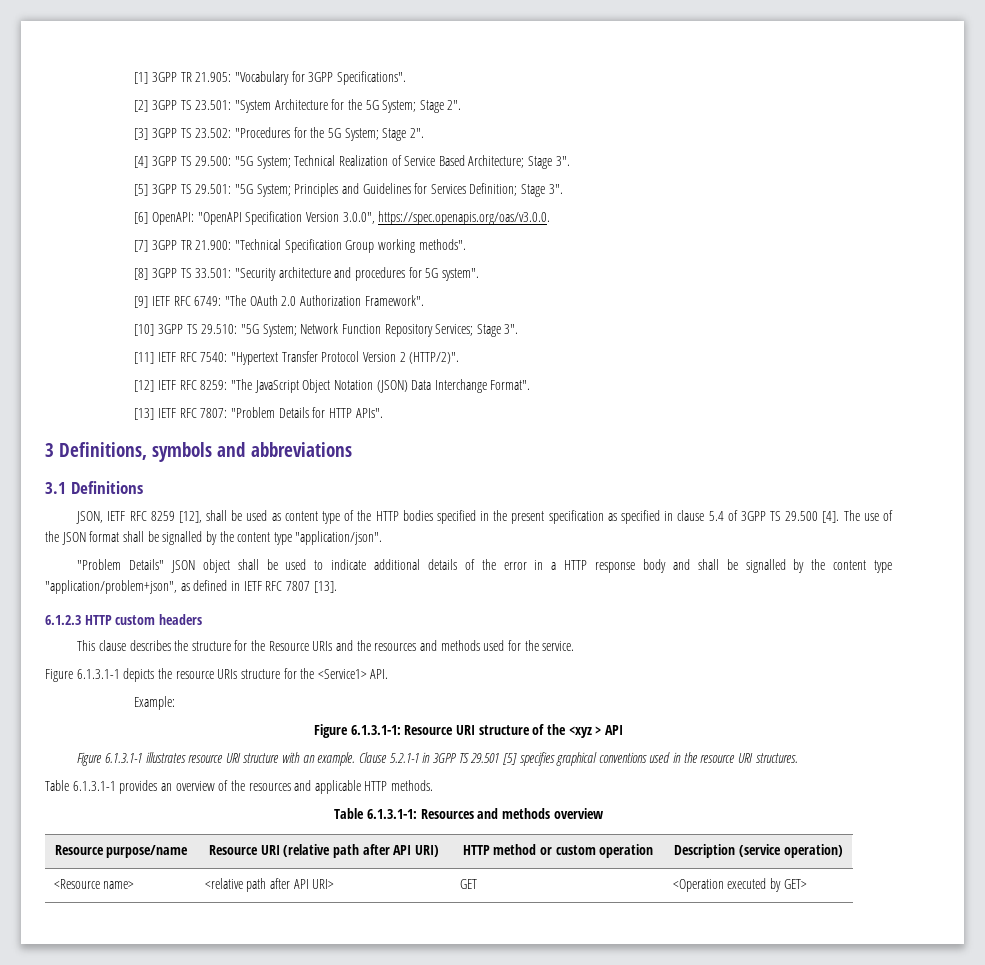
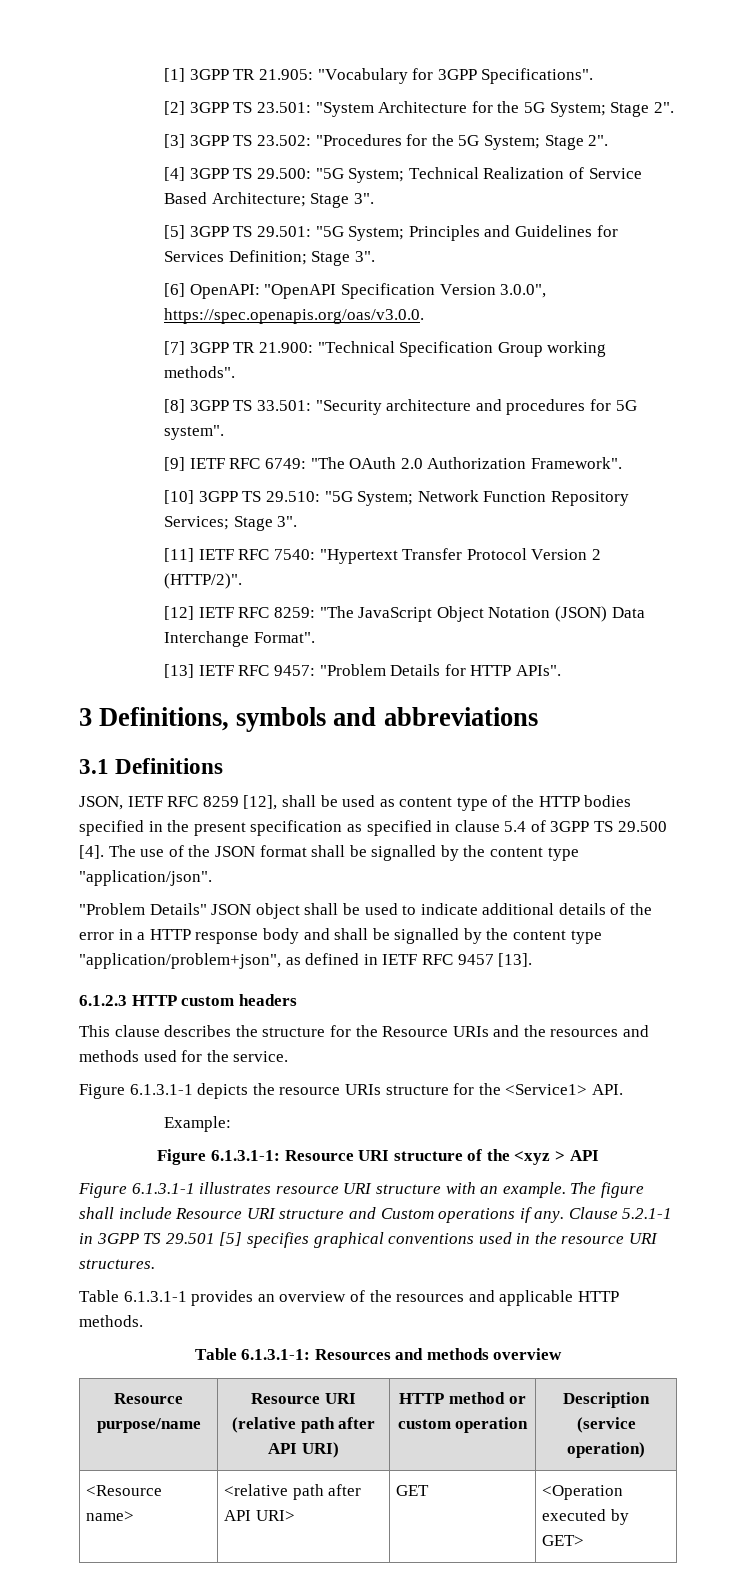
[200,408,228,418] 7807: -> [274,665,316,676] 9457:
[285,581,310,591] 7807 -> [457,954,494,965] 9457
(356, 759) none -> [570,1182,644,1198] [79,1207,565,1223] The figure shall include Resource URI structure and Custom operations if any.

